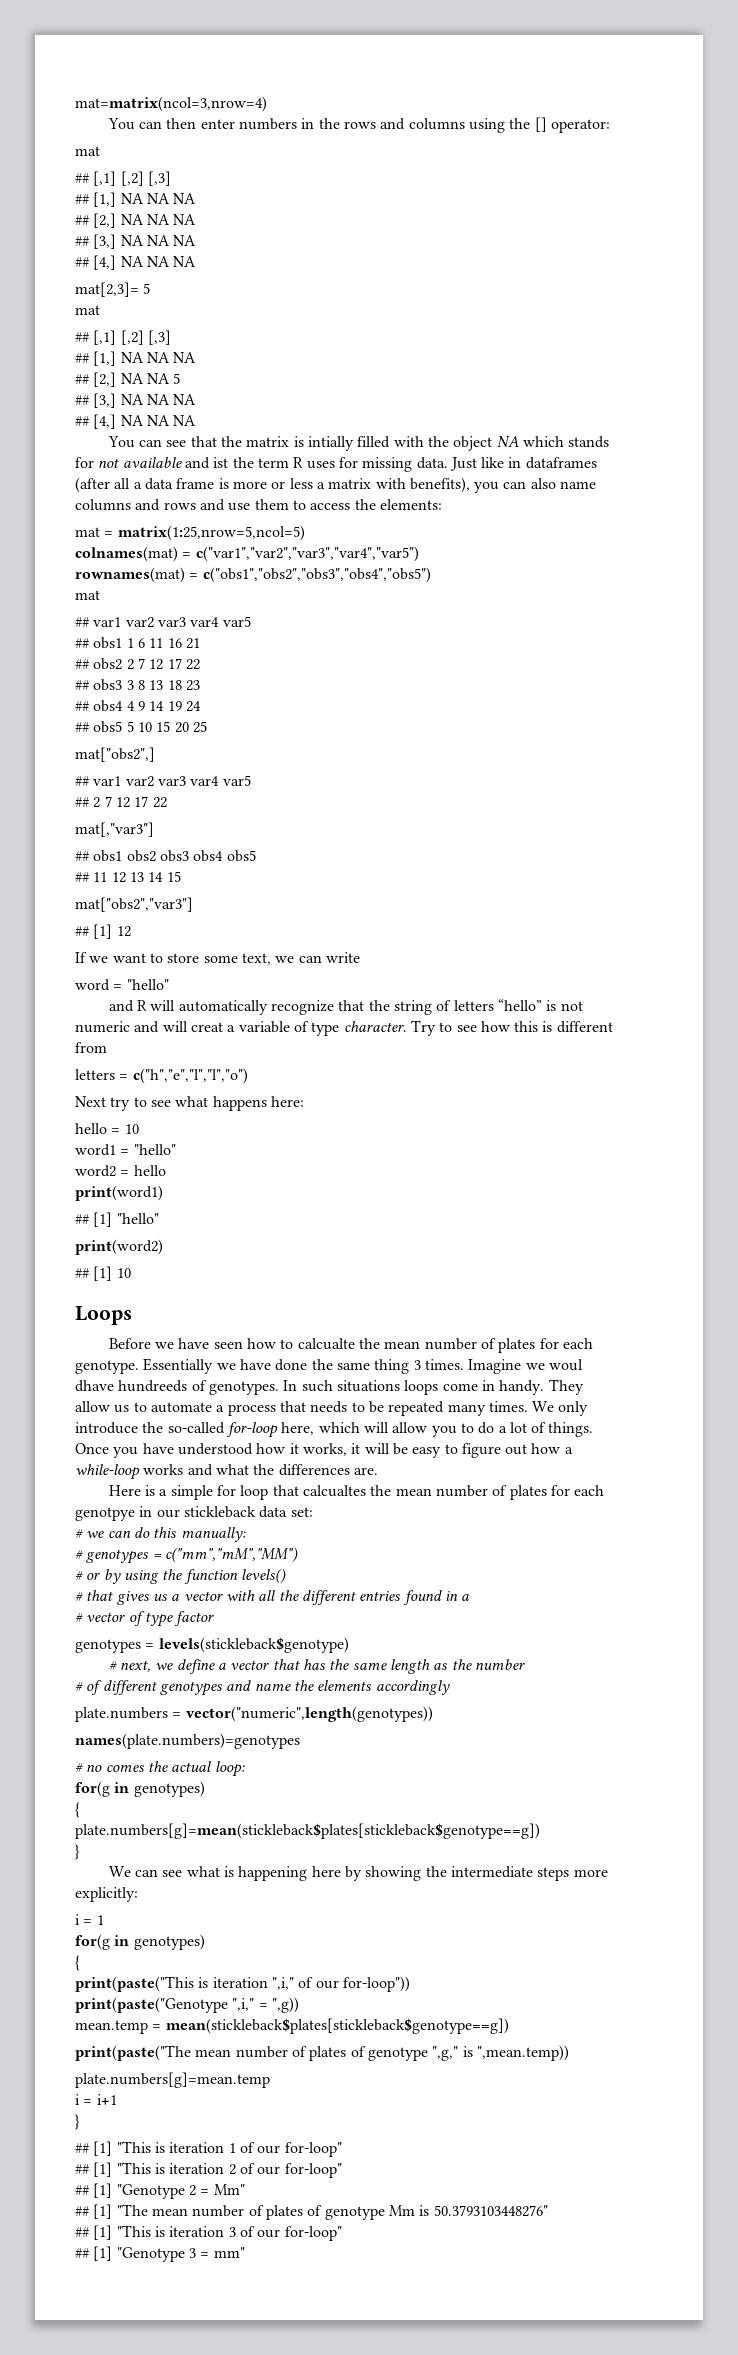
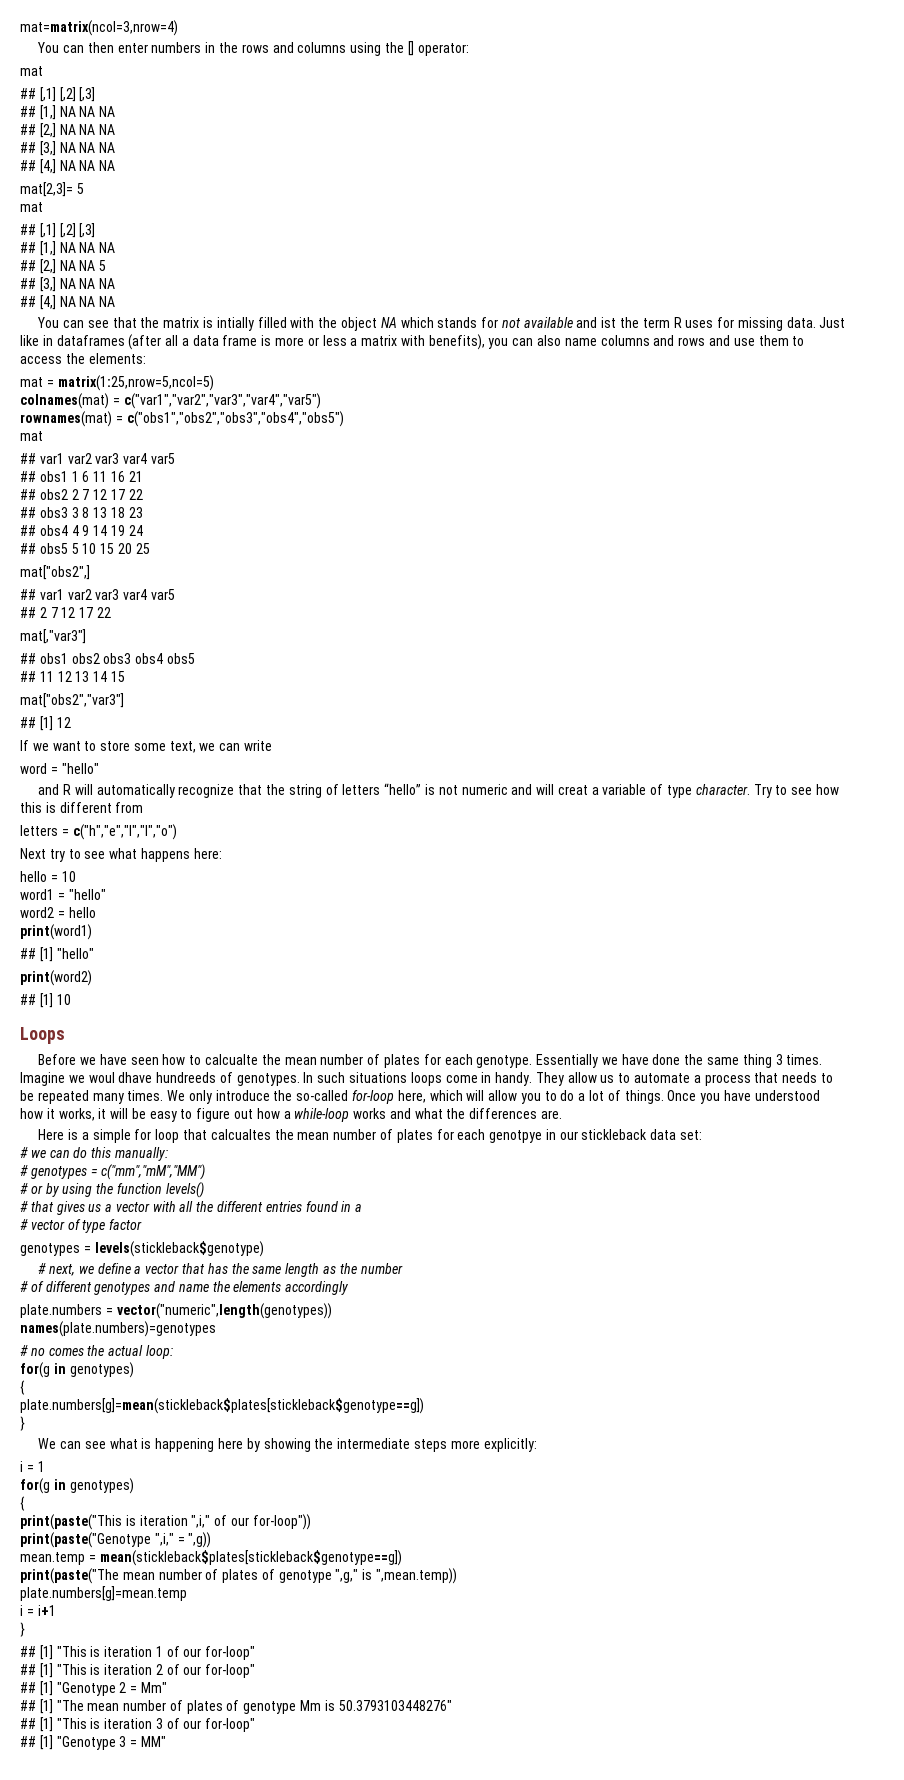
[213,2247,245,2258] mm" -> [140,1736,166,1747] MM"

